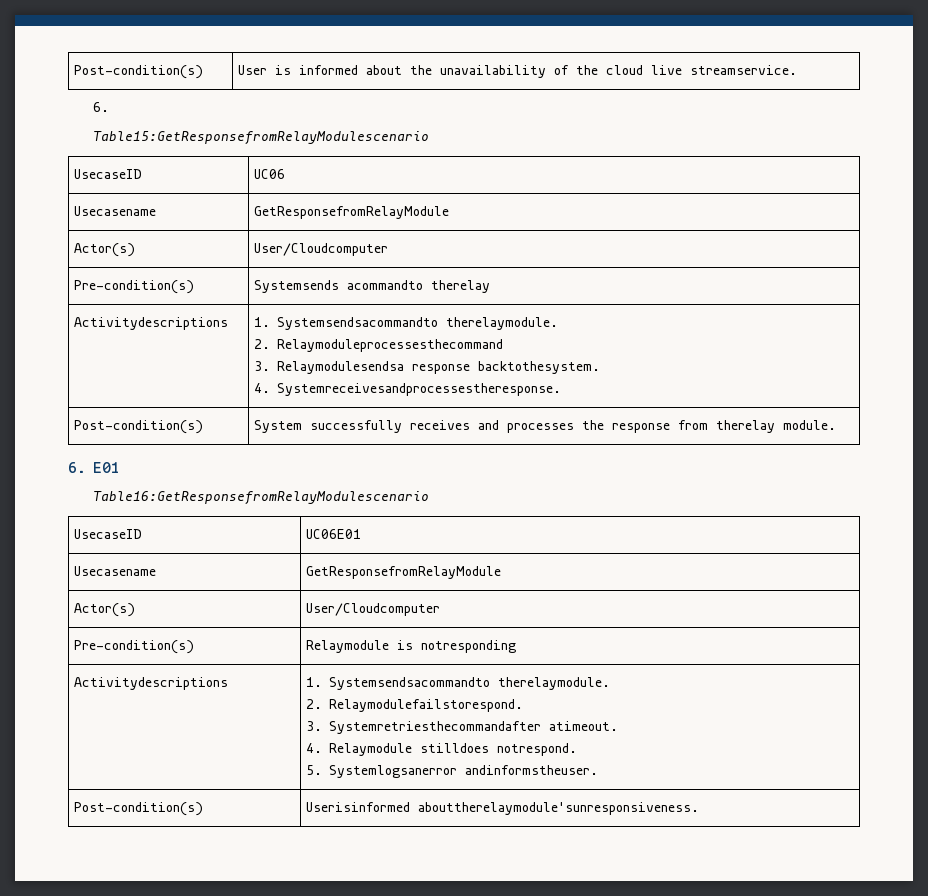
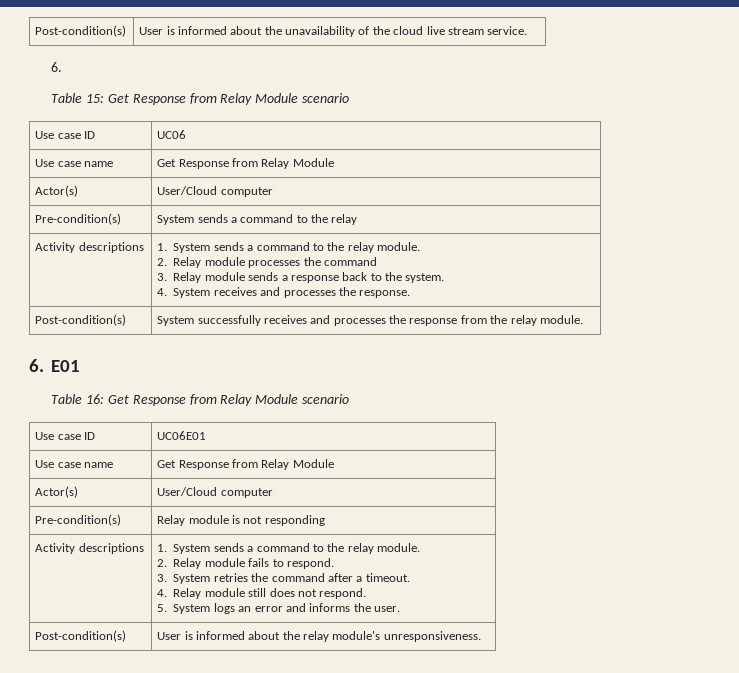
[690,65,798,75] streamservice. -> [447,26,528,35] stream service.
[93,131,430,145] [74,169,143,179] [254,169,286,179] [74,206,157,216] [254,206,450,219] [74,243,136,257] [254,243,389,256] [74,280,195,294] [254,280,491,293] [74,317,229,330] [254,317,559,330] [254,339,504,352] [254,361,601,374] [254,383,562,396] Table15:GetResponsefromRelayModulescenario // UsecaseID | UC06 // Usecasename | GetResponsefromRelayModule // Actor(s) | User/Cloudcomputer // Pre-condition(s) | Systemsends acommandto therelay // Activitydescriptions | 1. Systemsendsacommandto therelaymodule. // 2. Relaymoduleprocessesthecommand // 3. Relaymodulesendsa response backtothesystem. // 4. Systemreceivesandprocessestheresponse. -> [51,93,349,105] [35,131,95,139] [157,130,187,139] [35,159,113,167] [157,158,334,169] [35,185,79,197] [157,186,273,197] [35,213,122,225] [157,214,358,225] [35,242,144,253] [157,242,421,253] [157,257,377,268] [157,272,445,283] [157,287,411,298] Table 15: Get Response from Relay Module scenario // Use case ID | UC06 // Use case name | Get Response from Relay Module // Actor(s) | User/Cloud computer // Pre-condition(s) | System sends a command to the relay // Activity descriptions | 1. System sends a command to the relay module. // 2. Relay module processes the command // 3. Relay module sends a response back to the system. // 4. System receives and processes the response.
[716,420,776,433] therelay -> [490,315,537,326] the relay
[93,491,430,505] [74,529,143,539] [306,529,362,539] [74,566,157,576] [306,566,502,579] [74,603,136,617] [306,603,441,616] [74,640,195,654] [306,640,517,653] [74,677,229,690] [306,677,611,690] [306,699,524,712] [306,721,619,734] [306,743,578,756] [306,765,599,778] [74,802,204,816] [306,802,700,815] Table16:GetResponsefromRelayModulescenario // UsecaseID | UC06E01 // Usecasename | GetResponsefromRelayModule // Actor(s) | User/Cloudcomputer // Pre-condition(s) | Relaymodule is notresponding // Activitydescriptions | 1. Systemsendsacommandto therelaymodule. // 2. Relaymodulefailstorespond. // 3. Systemretriesthecommandafter atimeout. // 4. Relaymodule stilldoes notrespond. // 5. Systemlogsanerror andinformstheuser. // Post-condition(s) | Userisinformed abouttherelaymodule'sunresponsiveness. -> [51,394,349,406] [35,432,95,440] [157,431,207,440] [35,460,113,468] [157,459,334,470] [35,486,79,498] [157,487,273,498] [35,514,122,526] [157,515,325,526] [35,543,144,554] [157,543,421,554] [157,558,334,569] [157,573,410,584] [157,588,367,599] [157,603,401,614] [35,630,127,642] [157,631,481,642] Table 16: Get Response from Relay Module scenario // Use case ID | UC06E01 // Use case name | Get Response from Relay Module // Actor(s) | User/Cloud computer // Pre-condition(s) | Relay module is not responding // Activity descriptions | 1. System sends a command to the relay module. // 2. Relay module fails to respond. // 3. System retries the command after a timeout. // 4. Relay module still does not respond. // 5. System logs an error and informs the user. // Post-condition(s) | User is informed about the relay module's unresponsiveness.

